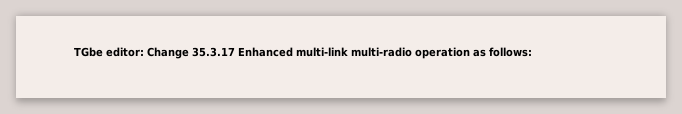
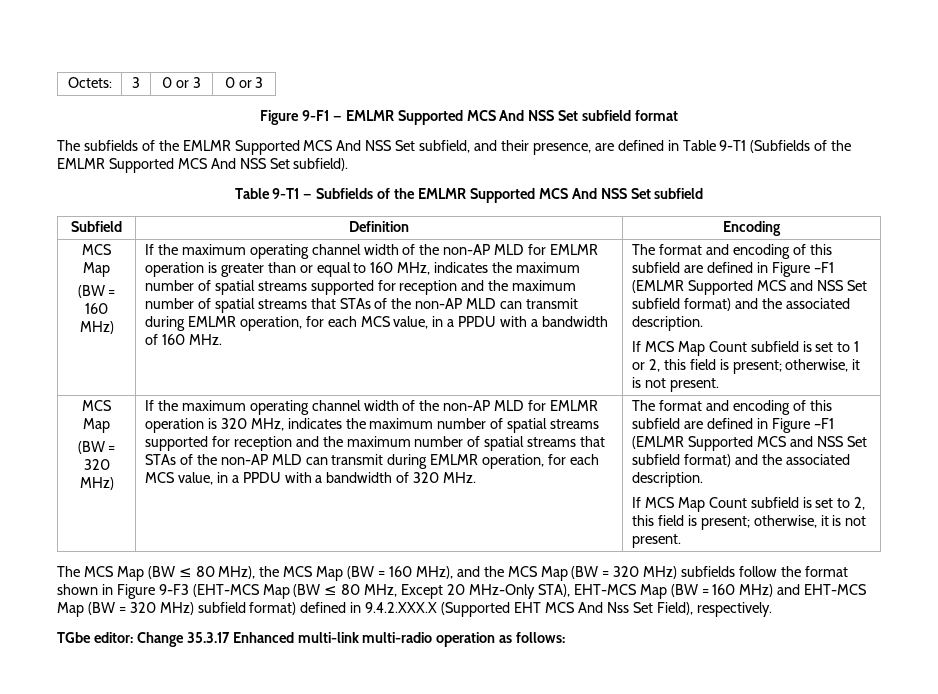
(74, 52) none -> [67,77,112,88] [132,77,140,88] [162,77,201,88] [224,77,264,88] [259,110,679,125] [57,140,852,155] [57,158,349,173] [234,188,704,203] [71,221,122,232] [349,221,409,232] [723,221,781,236] [82,244,112,255] [83,262,110,277] [77,285,116,298] [85,303,108,314] [79,321,114,334] [144,244,599,259] [144,262,581,277] [144,280,577,295] [144,298,579,313] [144,316,608,331] [144,334,222,345] [631,244,832,259] [631,262,834,277] [631,280,867,295] [631,298,850,311] [631,316,703,331] [631,341,860,356] [631,359,861,374] [631,377,719,392] [82,400,112,411] [83,418,110,433] [77,441,116,454] [83,459,110,470] [79,477,114,490] [144,400,599,415] [144,418,600,433] [144,436,606,451] [144,454,600,469] [144,472,477,485] [631,400,832,415] [631,418,834,433] [631,436,867,451] [631,454,850,467] [631,472,703,487] [631,497,866,512] [631,515,867,530] [631,534,681,548] [57,566,848,581] [57,584,868,599] [57,602,772,617] Octets: | 3 | 0 or 3 | 0 or 3 // Figure 9-F1 — EMLMR Supported MCS And NSS Set subfield format // The subfields of the EMLMR Supported MCS And NSS Set subfield, and their presence, are defined in Table 9-T1 (Subfields of the EMLMR Supported MCS And NSS Set subfield). // Table 9-T1 — Subfields of the EMLMR Supported MCS And NSS Set subfield // Subfield | Definition | Encoding // MCS Map // (BW = 160 MHz) | If the maximum operating channel width of the non-AP MLD for EMLMR operation is greater than or equal to 160 MHz, indicates the maximum number of spatial streams supported for reception and the maximum number of spatial streams that STAs of the non-AP MLD can transmit during EMLMR operation, for each MCS value, in a PPDU with a bandwidth of 160 MHz. | The format and encoding of this subfield are defined in Figure –F1 (EMLMR Supported MCS and NSS Set subfield format) and the associated description. // If MCS Map Count subfield is set to 1 or 2, this field is present; otherwise, it is not present. // MCS Map // (BW = 320 MHz) | If the maximum operating channel width of the non-AP MLD for EMLMR operation is 320 MHz, indicates the maximum number of spatial streams supported for reception and the maximum number of spatial streams that STAs of the non-AP MLD can transmit during EMLMR operation, for each MCS value, in a PPDU with a bandwidth of 320 MHz. | The format and encoding of this subfield are defined in Figure –F1 (EMLMR Supported MCS and NSS Set subfield format) and the associated description. // If MCS Map Count subfield is set to 2, this field is present; otherwise, it is not present. // The MCS Map (BW ≤ 80 MHz), the MCS Map (BW = 160 MHz), and the MCS Map (BW = 320 MHz) subfields follow the format shown in Figure 9-F3 (EHT-MCS Map (BW ≤ 80 MHz, Except 20 MHz-Only STA), EHT-MCS Map (BW = 160 MHz) and EHT-MCS Map (BW = 320 MHz) subfield format) defined in 9.4.2.XXX.X (Supported EHT MCS And Nss Set Field), respectively. //

